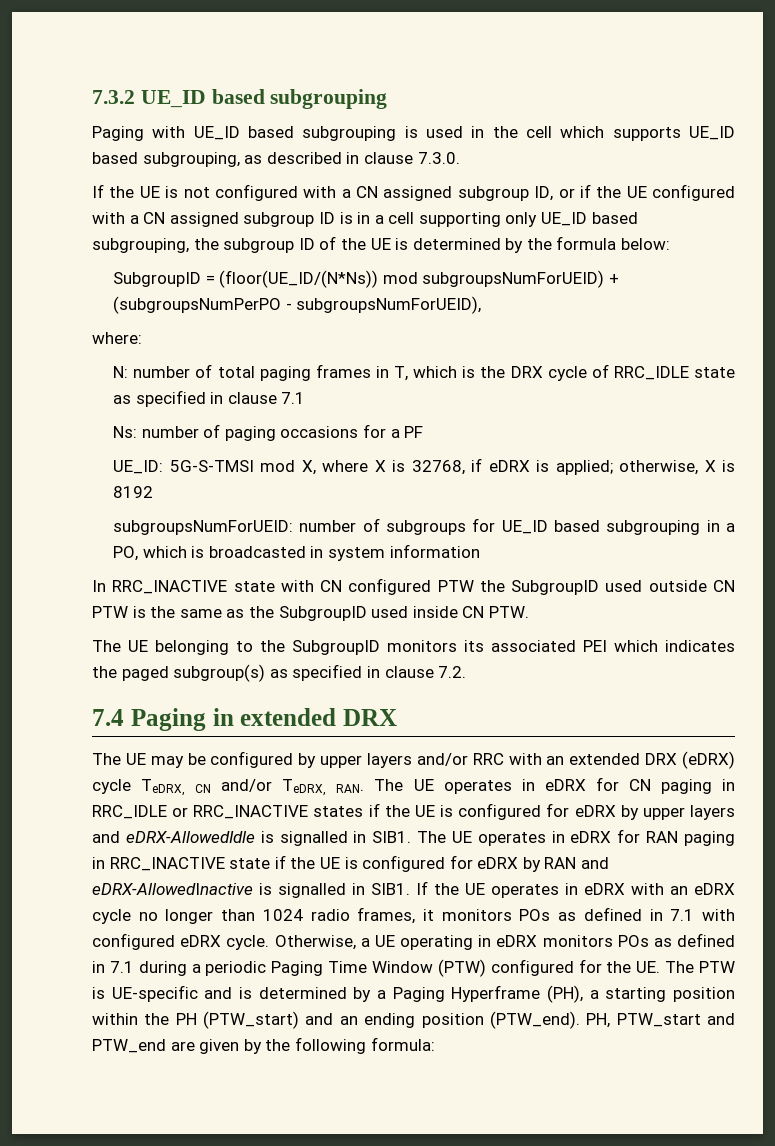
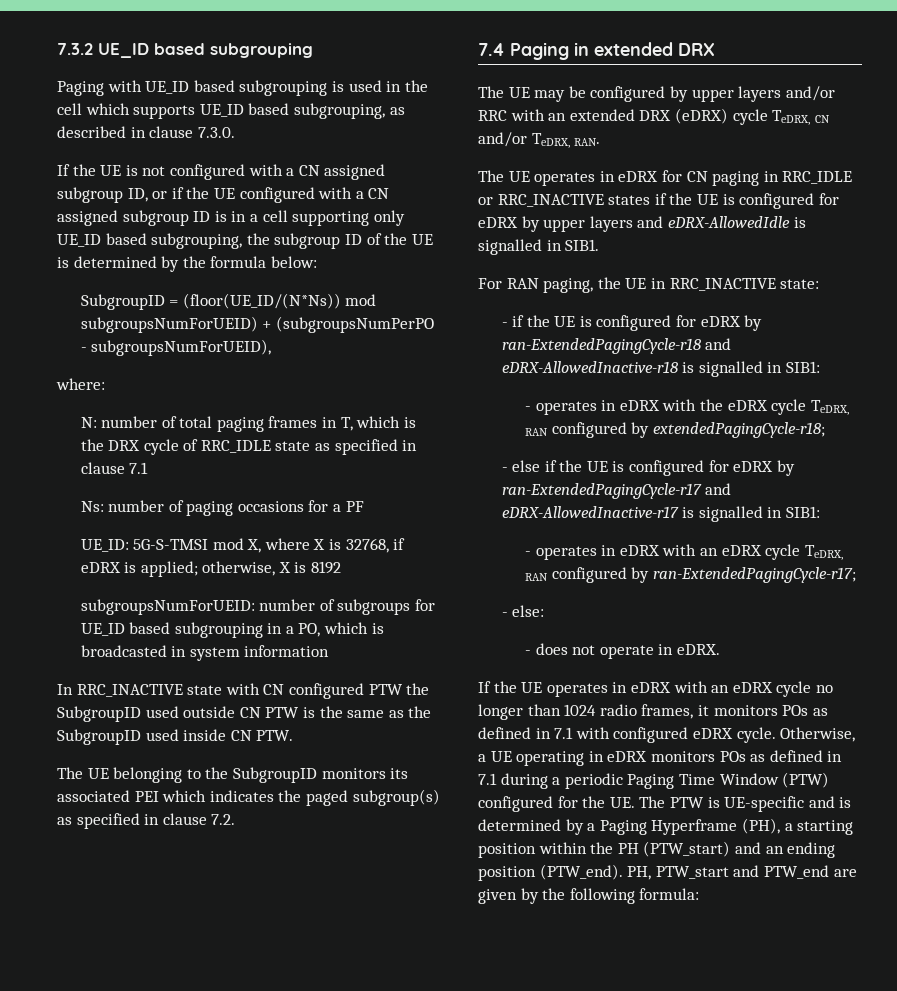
(365, 788) none -> (601, 142) //
[417,829,735,846] [92,855,610,872] [92,883,410,898] The UE operates in eDRX for RAN paging in RRC_INACTIVE state if the UE is configured for eDRX by RAN and eDRX-AllowedInactive is signalled in SIB1. -> [478,277,820,293] [501,315,763,331] [501,338,732,354] [501,361,820,377] [524,399,849,415] [524,422,825,438] [501,460,795,476] [501,483,732,499] [501,506,820,522] [524,544,843,560] [524,567,856,583] [501,605,545,617] [524,643,720,659] // For RAN paging, the UE in RRC_INACTIVE state: // - if the UE is configured for eDRX by ran-ExtendedPagingCycle-r18 and eDRX-AllowedInactive-r18 is signalled in SIB1: // - operates in eDRX with the eDRX cycle TeDRX, RAN configured by extendedPagingCycle-r18; // - else if the UE is configured for eDRX by ran-ExtendedPagingCycle-r17 and eDRX-AllowedInactive-r17 is signalled in SIB1: // - operates in eDRX with an eDRX cycle TeDRX, RAN configured by ran-ExtendedPagingCycle-r17; // - else: // - does not operate in eDRX. //

